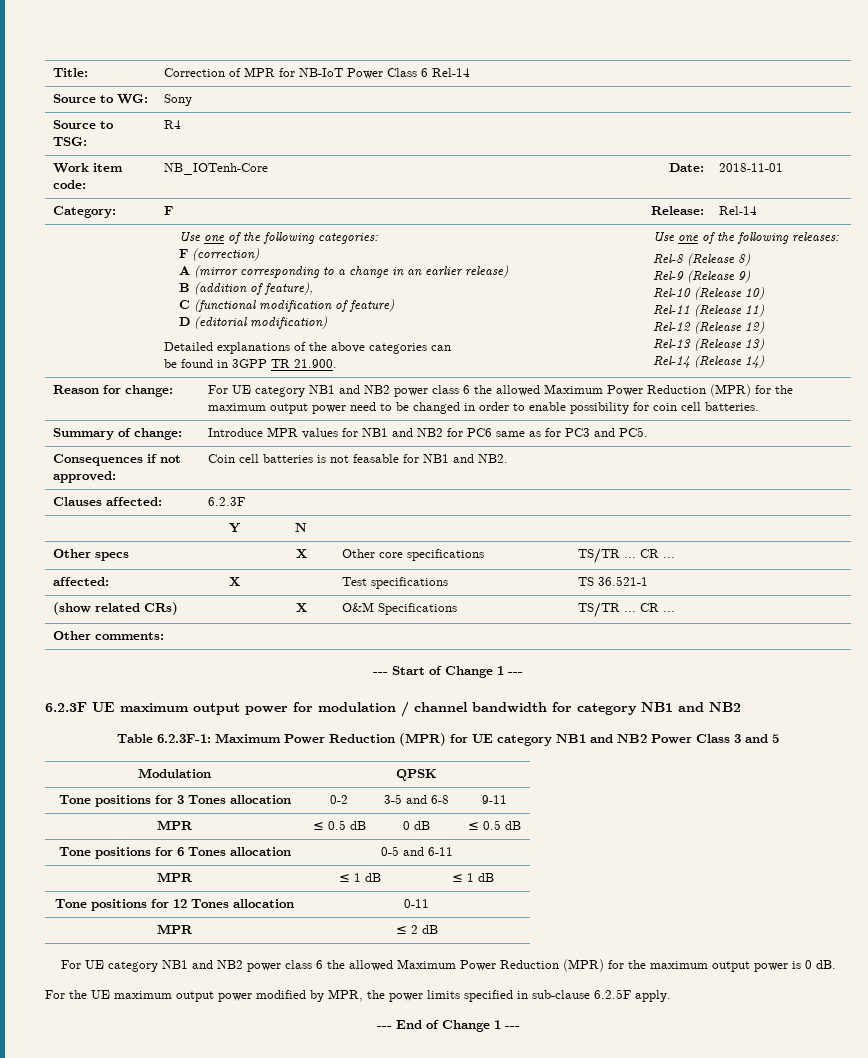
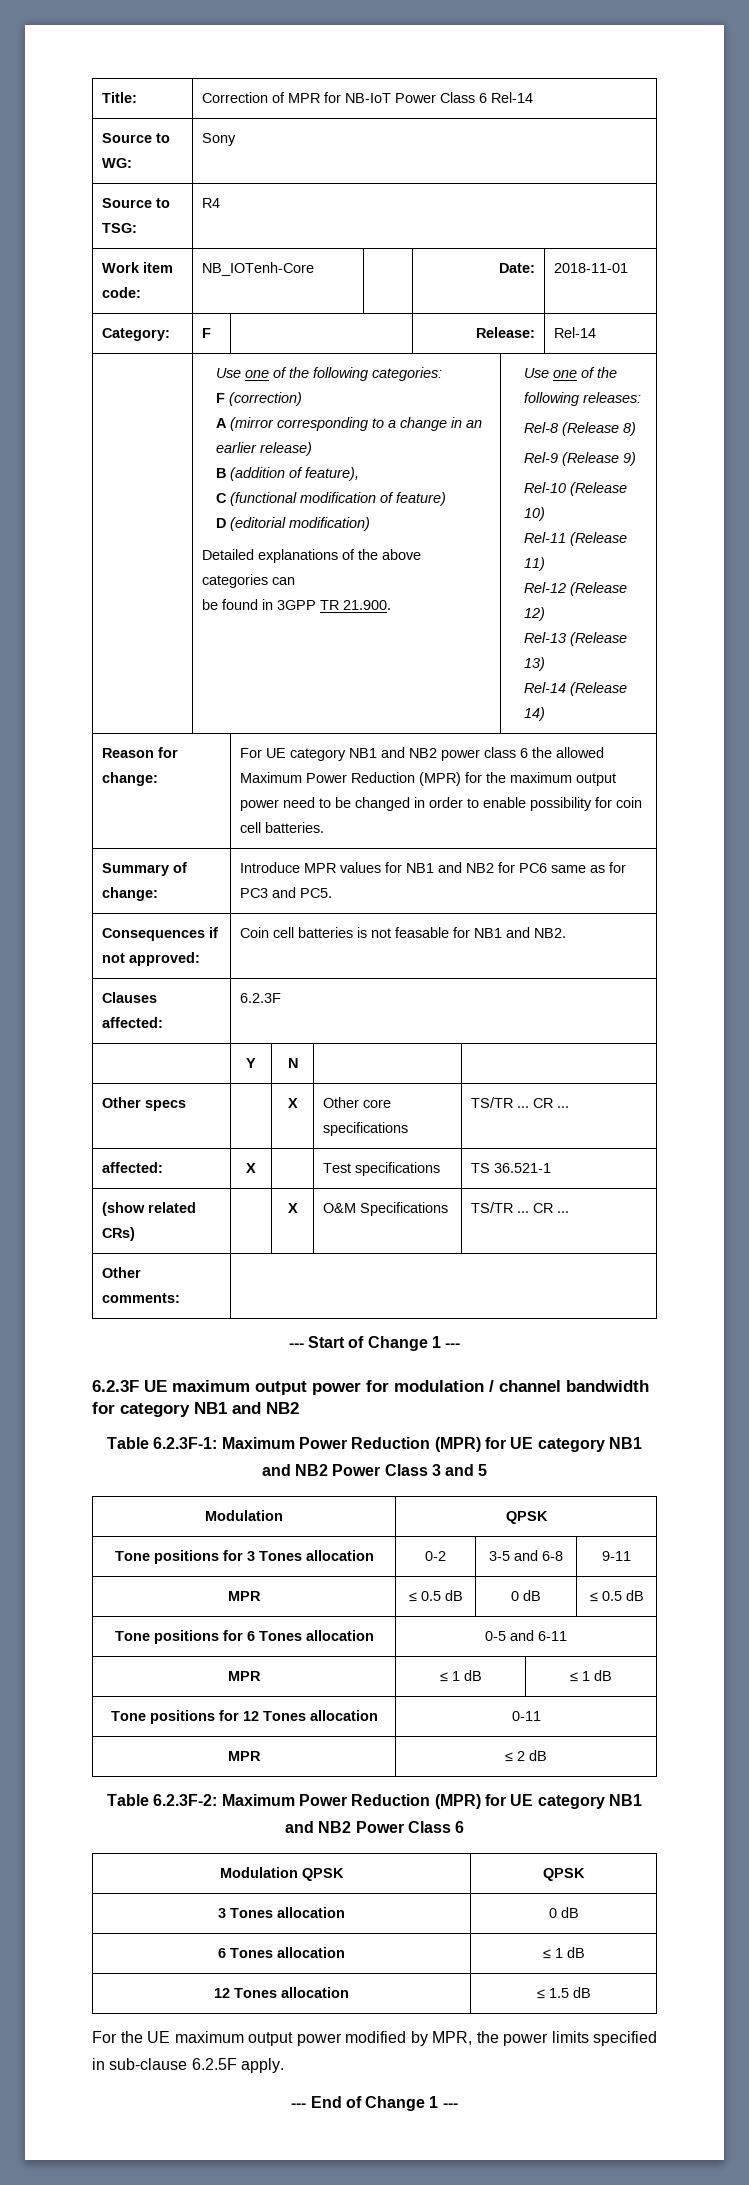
[60,959,836,972] For UE category NB1 and NB2 power class 6 the allowed Maximum Power Reduction (MPR) for the maximum output power is 0 dB. -> [107,1794,642,1809] [284,1821,465,1833] [220,1867,344,1881] [543,1868,585,1881] [218,1907,345,1918] [548,1907,579,1918] [218,1947,345,1958] [542,1947,585,1959] [214,1987,349,1998] [536,1987,591,1999] Table 6.2.3F-2: Maximum Power Reduction (MPR) for UE category NB1 and NB2 Power Class 6 // Modulation QPSK | QPSK // 3 Tones allocation | 0 dB // 6 Tones allocation | ≤ 1 dB // 12 Tones allocation | ≤ 1.5 dB

